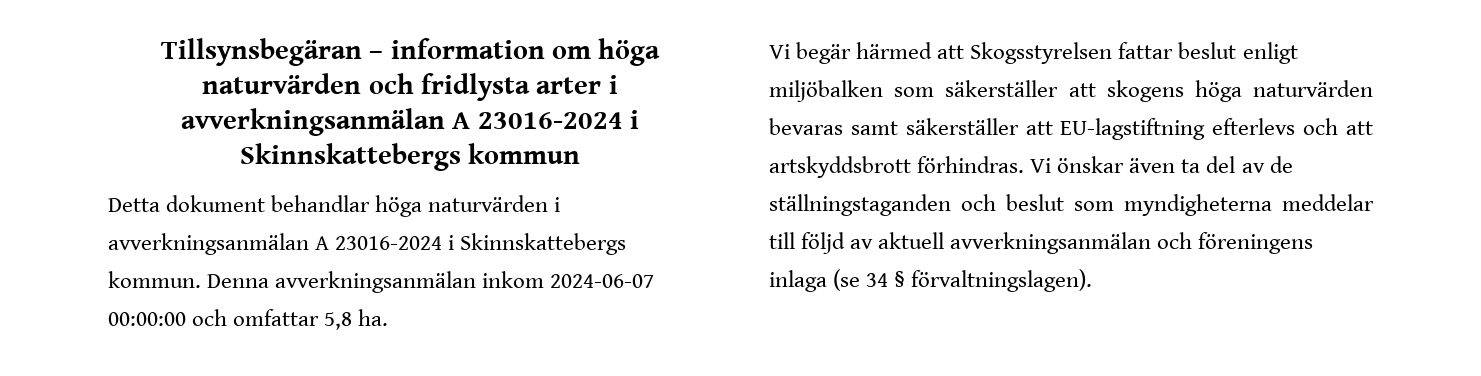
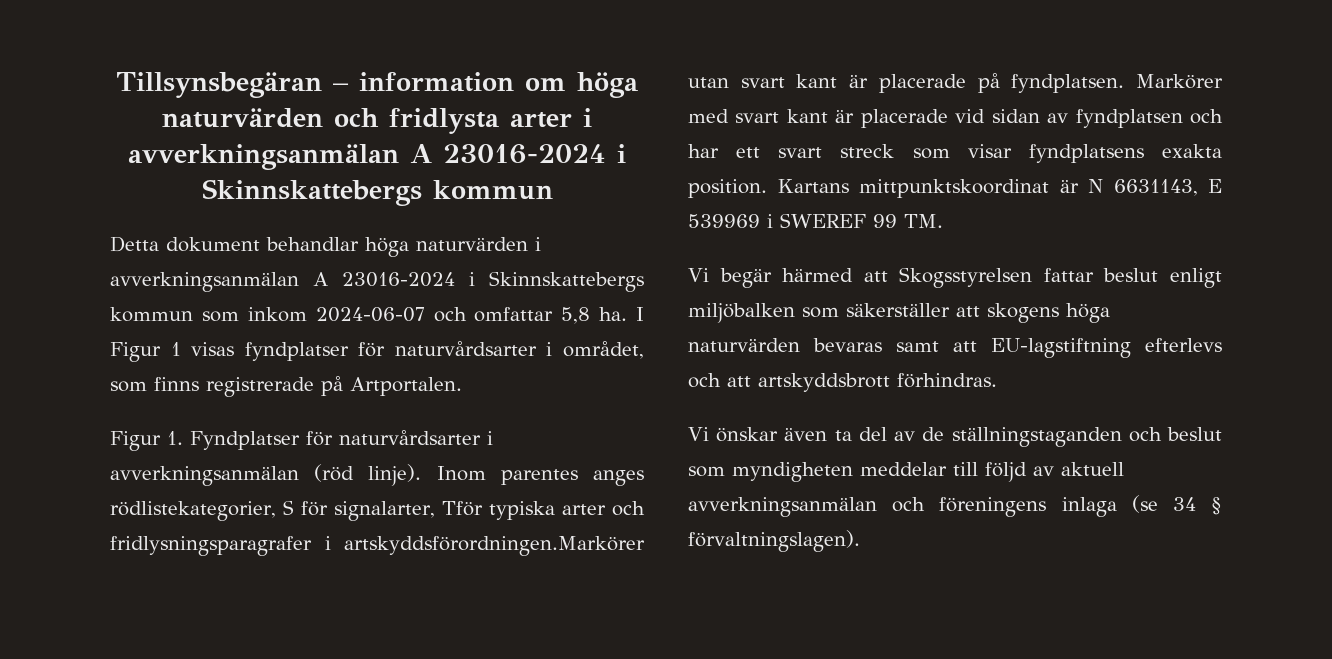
[108,271,477,293] kommun. Denna avverkningsanmälan -> [110,307,239,322] kommun som
[108,312,186,326] 00:00:00 -> (425, 314) none
(389, 317) none -> [636,307,644,321] [110,341,644,362] [110,376,462,397] [110,430,493,451] [110,464,644,486] [110,500,645,521] [110,536,645,556] [688,73,1223,93] [688,109,1223,128] [688,144,1222,163] [688,179,1222,198] [688,213,943,228] I Figur 1 visas fyndplatser för naturvårdsarter i området, som finns registrerade på Artportalen. // Figur 1. Fyndplatser för naturvårdsarter i avverkningsanmälan (röd linje). Inom parentes anges rödlistekategorier, S för signalarter, Tför typiska arter och fridlysningsparagrafer i artskyddsförordningen.Markörer utan svart kant är placerade på fyndplatsen. Markörer med svart kant är placerade vid sidan av fyndplatsen och har ett svart streck som visar fyndplatsens exakta position. Kartans mittpunktskoordinat är N 6631143, E 539969 i SWEREF 99 TM.
[905,118,1019,135] säkerställer -> (939, 346) none
(1025, 164) none -> (997, 380) //
[1124,194,1272,216] myndigheterna -> [732,462,853,482] myndigheten

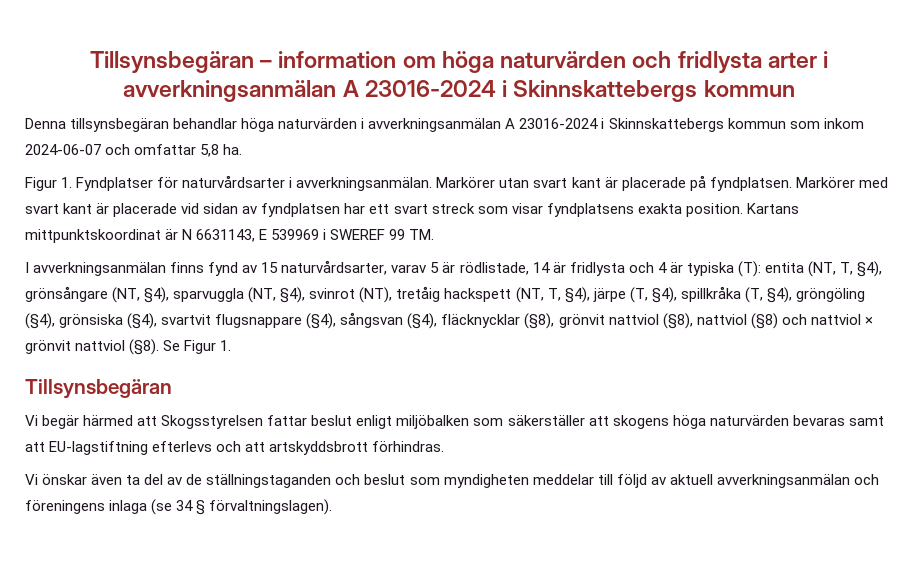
[110,236,260,252] Detta dokument -> [25,118,170,132] Denna tillsynsbegäran
[636,307,644,321] [110,341,644,362] [110,376,462,397] I Figur 1 visas fyndplatser för naturvårdsarter i området, som finns registrerade på Artportalen. -> (243, 149) none
[110,464,644,486] [110,500,645,521] [110,536,645,556] avverkningsanmälan (röd linje). Inom parentes anges rödlistekategorier, S för signalarter, Tför typiska arter och fridlysningsparagrafer i artskyddsförordningen.Markörer -> [296,177,496,191] avverkningsanmälan. Markörer
[1190,109,1223,124] och -> (341, 210) none
(943, 221) none -> [25,260,883,277] [25,286,865,303] [25,312,873,329] [25,339,232,355] [25,379,172,399] // I avverkningsanmälan finns fynd av 15 naturvårdsarter, varav 5 är rödlistade, 14 är fridlysta och 4 är typiska (T): entita (NT, T, §4), grönsångare (NT, §4), sparvuggla (NT, §4), svinrot (NT), tretåig hackspett (NT, T, §4), järpe (T, §4), spillkråka (T, §4), gröngöling (§4), grönsiska (§4), svartvit flugsnappare (§4), sångsvan (§4), fläcknycklar (§8), grönvit nattviol (§8), nattviol (§8) och nattviol × grönvit nattviol (§8). Se Figur 1. // Tillsynsbegäran

